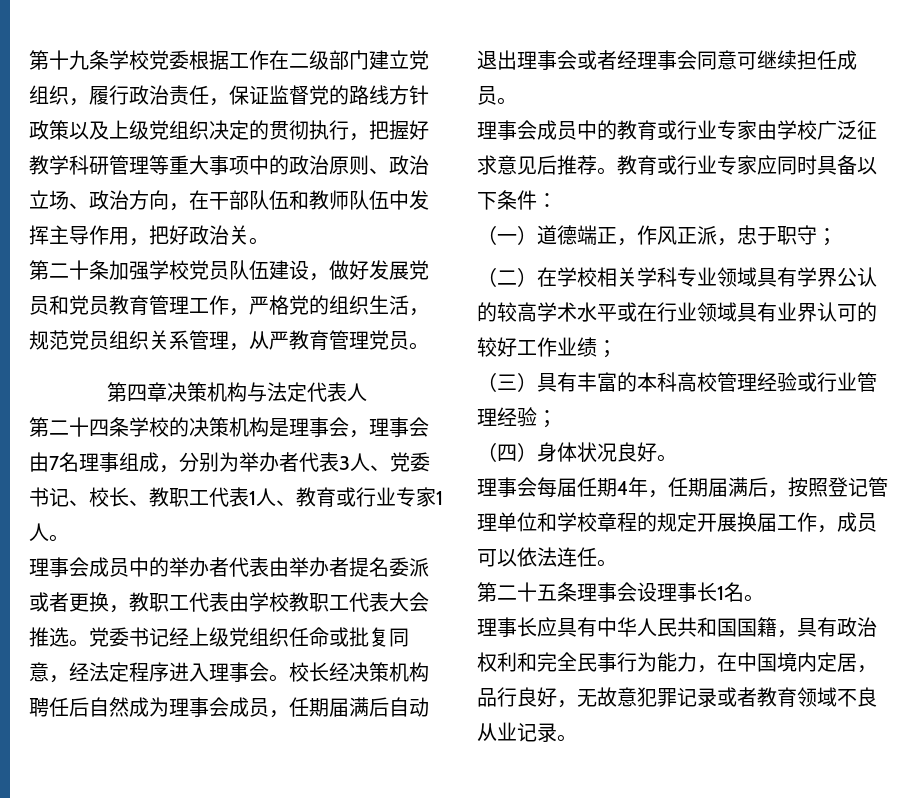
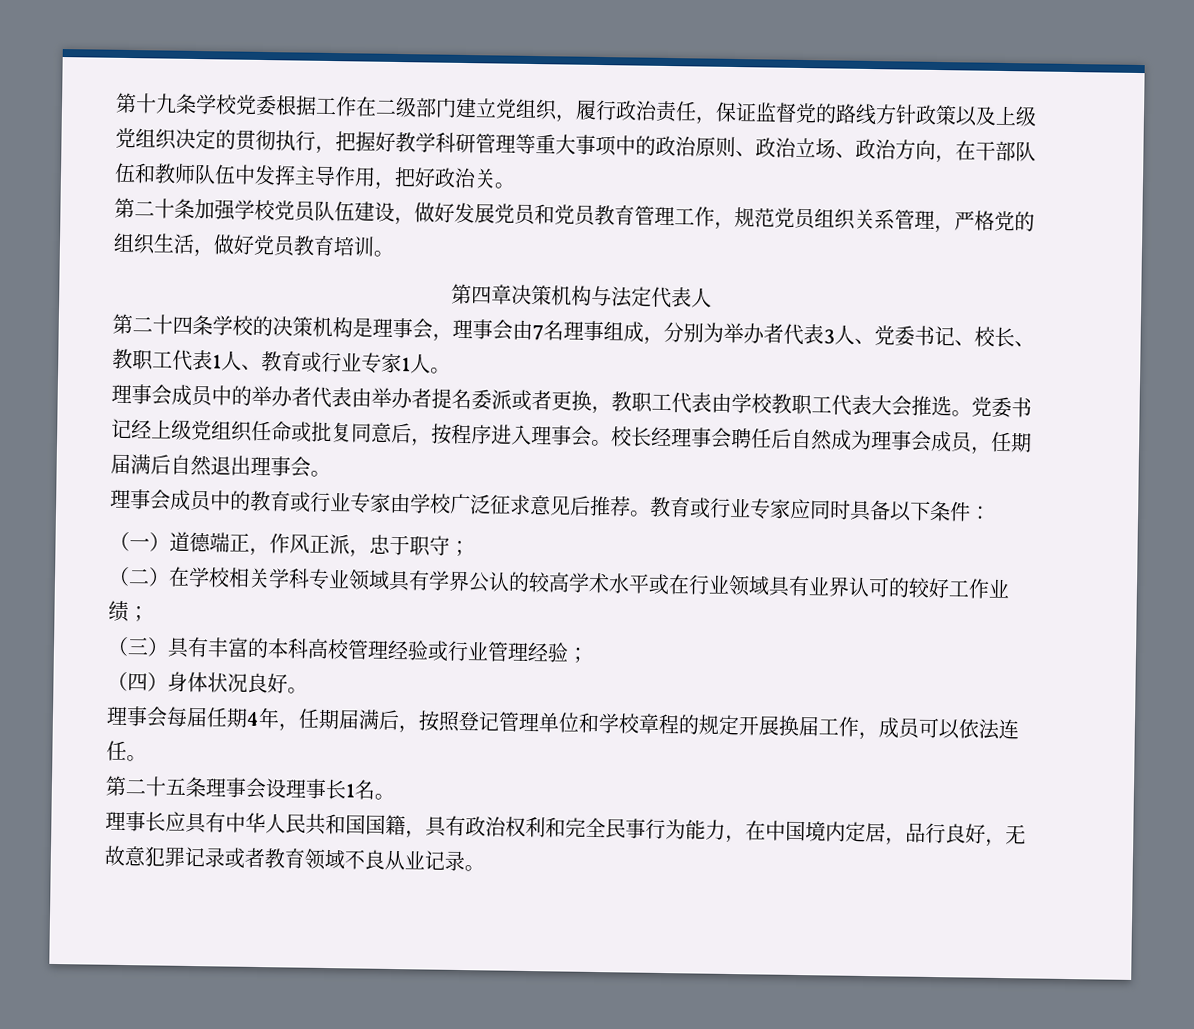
[249,295,429,316] 严格党的组织生活， -> (735, 226) none
[249,330,409,350] 从严教育管理党员 -> [954,210,1035,232] [113,232,375,258] 严格党的组织生活，做好党员教育培训
[49,662,129,683] ，经法定 -> [391,422,452,447] 后，按
[349,662,429,682] 决策机构 -> [671,427,732,449] 理事会
[409,697,429,717] 动 -> [190,454,212,477] 然
[577,50,857,70] [477,86,497,105] 或者经理事会同意可继续担任成员 -> (311, 467) none

